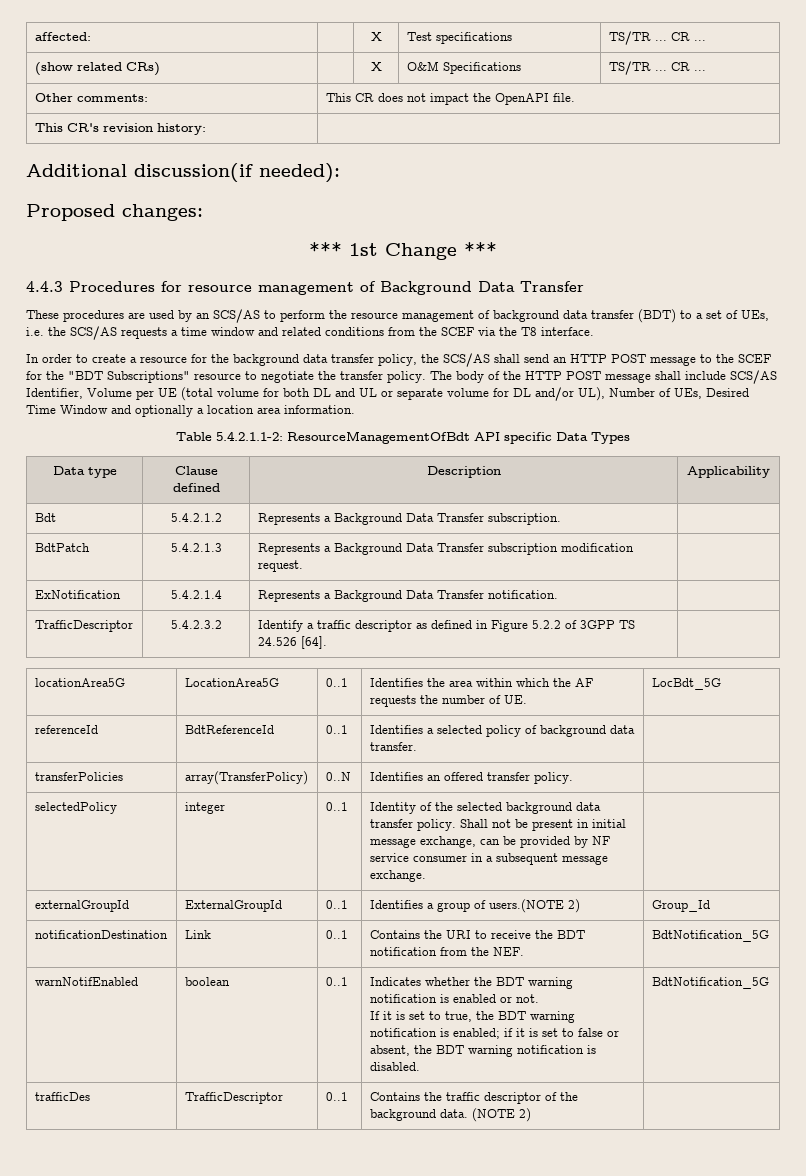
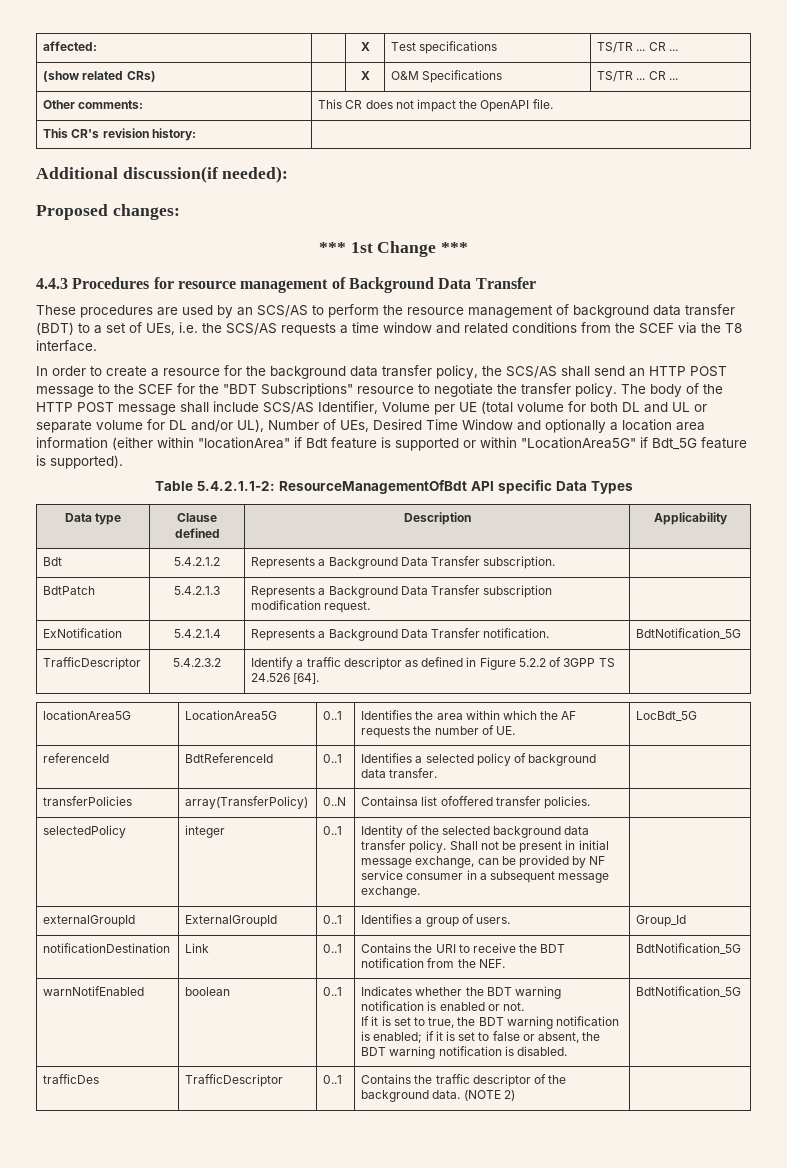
[284,405,355,414] information. -> [36,437,747,451] [36,455,123,469] information (either within "locationArea" if Bdt feature is supported or within "LocationArea5G" if Bdt_5G feature is supported).
(558, 594) none -> [636,628,742,639] BdtNotification_5G
[369,772,573,784] Identifies an offered transfer policy. -> [361,796,591,809] Containsa list ofoffered transfer policies.
[488,899,580,913] users.(NOTE 2) -> [476,917,511,924] users.

